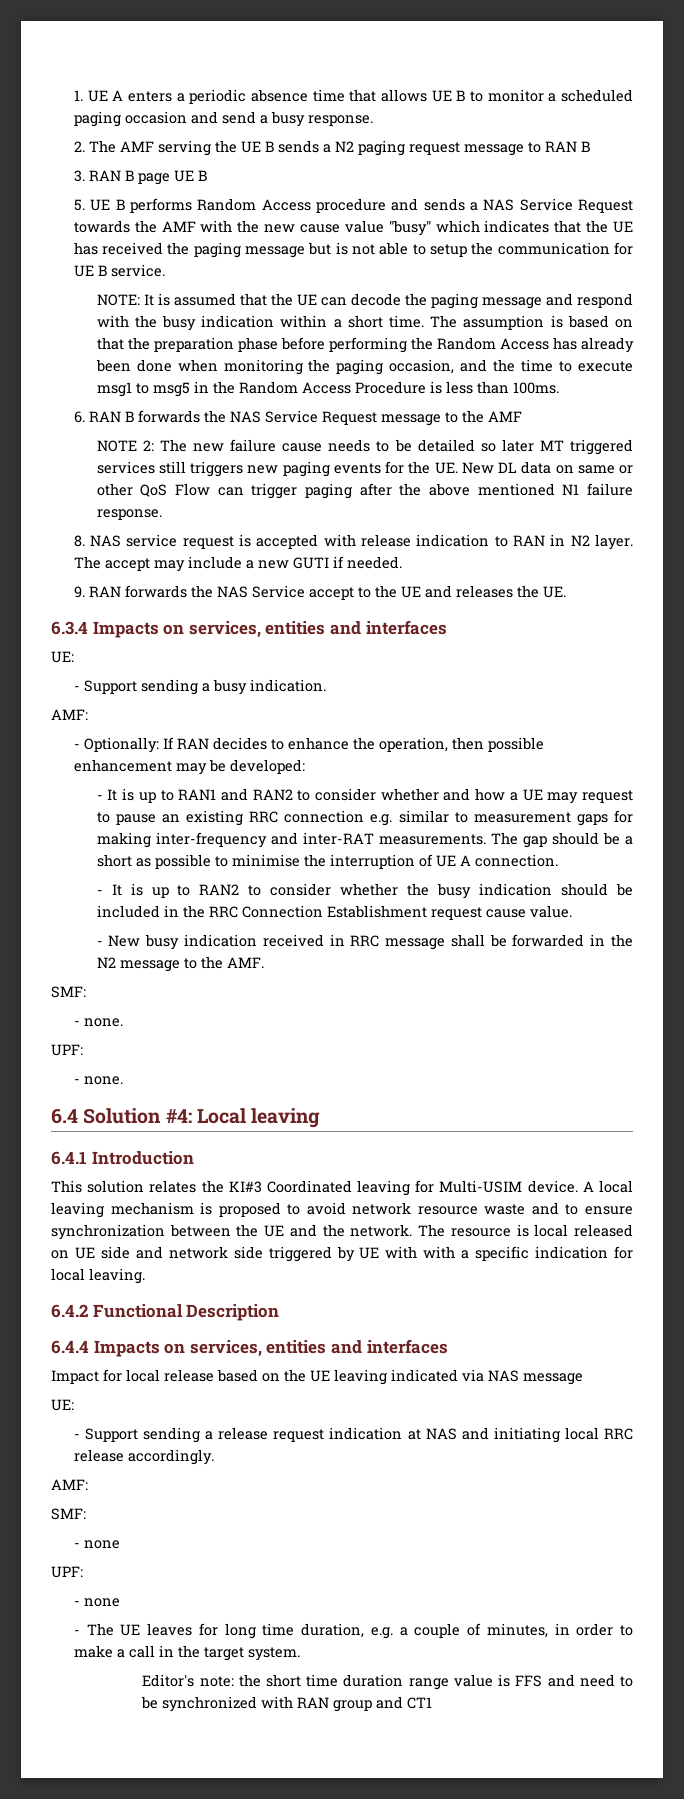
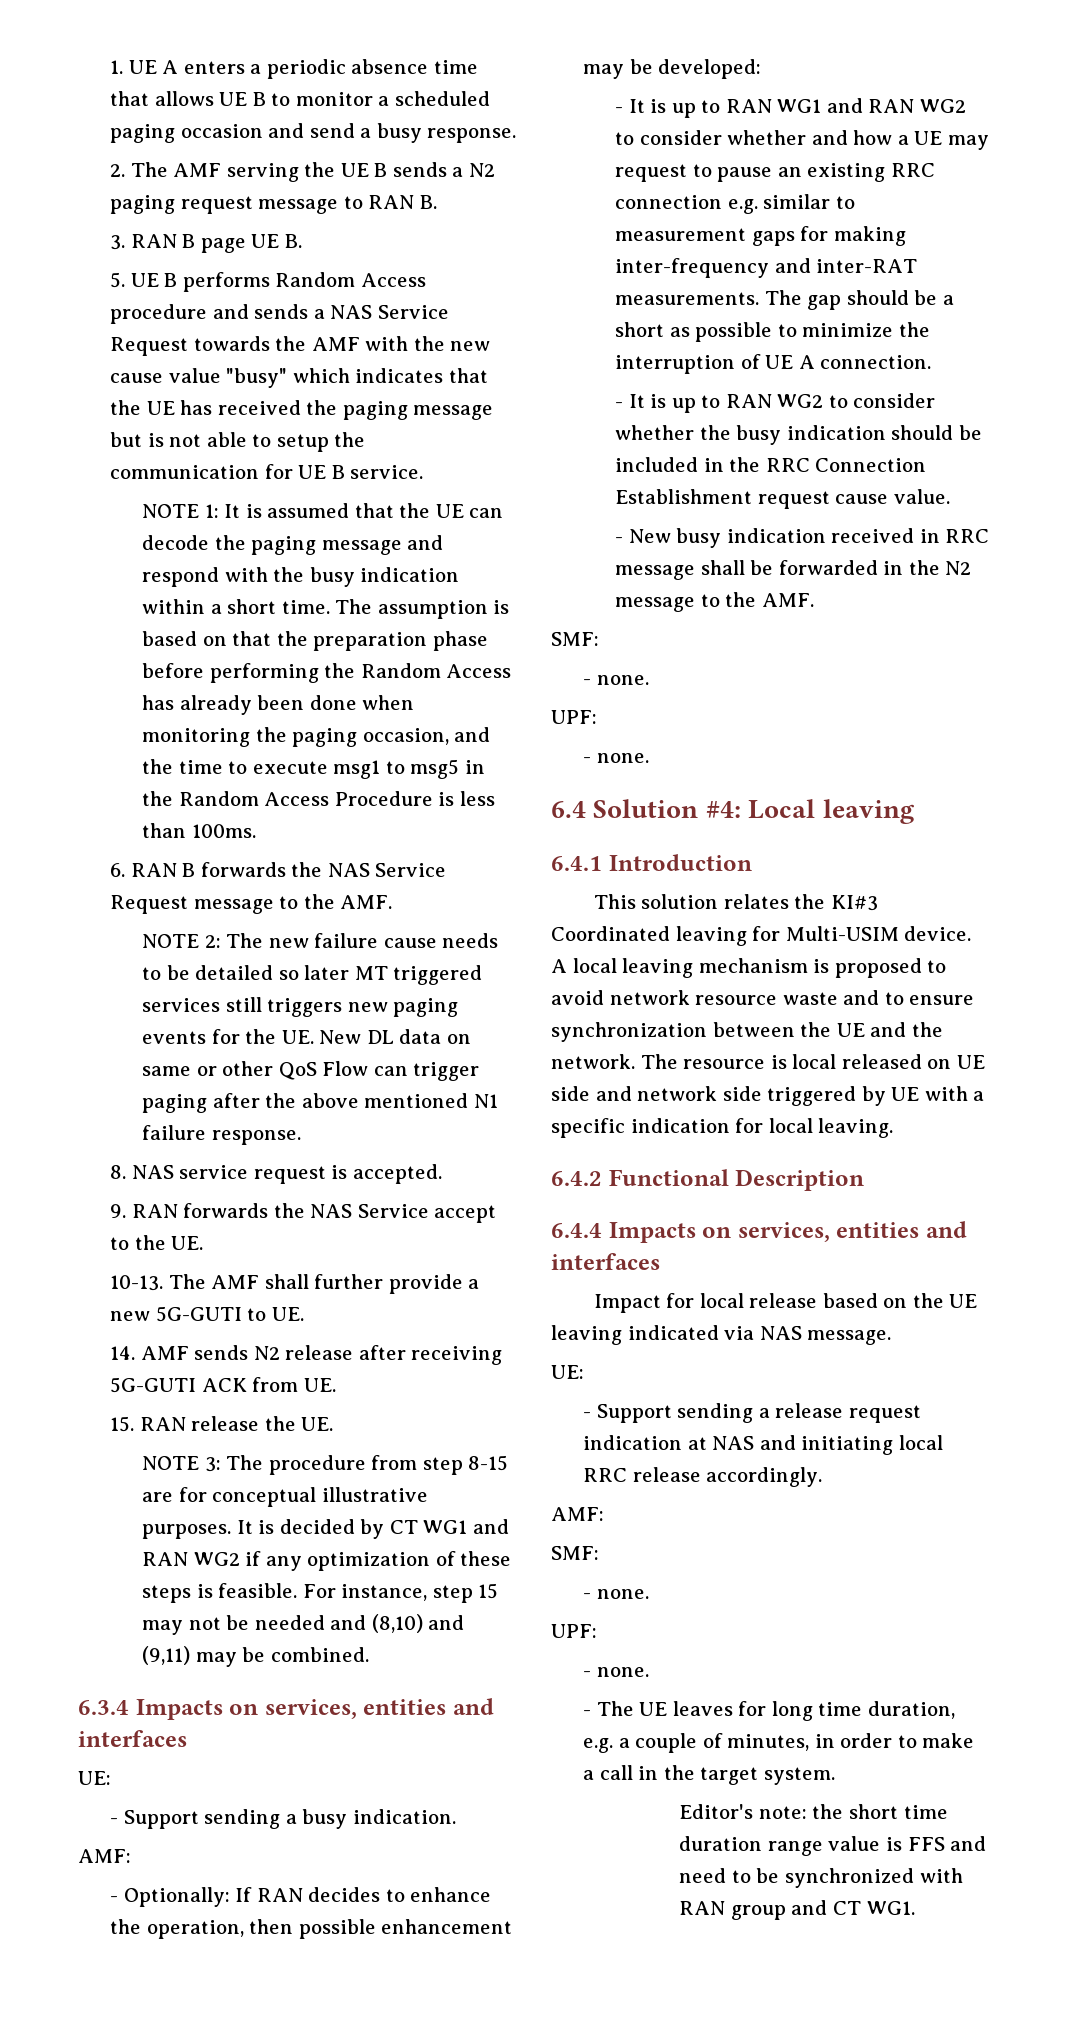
[580,141,590,152] B -> [419,195,437,209] B.
[197,170,207,181] B -> [284,234,302,248] B.
[96,294,140,306] NOTE: -> [142,504,219,518] NOTE 1:
[487,411,522,422] AMF -> [340,895,393,909] AMF.
[256,534,633,550] [73,556,402,572] accepted with release indication to RAN in N2 layer. The accept may include a new GUTI if needed. -> [352,1164,442,1184] accepted.
[400,585,566,598] UE and releases the UE. -> [171,1236,204,1250] [110,1274,480,1294] [110,1306,304,1322] [110,1345,503,1365] [110,1377,336,1393] [110,1416,334,1432] [142,1455,509,1475] [142,1487,428,1507] [142,1519,509,1539] [142,1551,512,1571] [142,1583,499,1603] [142,1614,465,1635] [142,1646,369,1667] UE. // 10-13. The AMF shall further provide a new 5G-GUTI to UE. // 14. AMF sends N2 release after receiving 5G-GUTI ACK from UE. // 15. RAN release the UE. // NOTE 3: The procedure from step 8-15 are for conceptual illustrative purposes. It is decided by CT WG1 and RAN WG2 if any optimization of these steps is feasible. For instance, step 15 may not be needed and (8,10) and (9,11) may be combined.
[178,788,293,801] RAN1 and RAN2 -> [725,98,967,113] RAN WG1 and RAN WG2
[231,854,300,867] minimise -> [802,323,894,337] minimize
[199,884,240,895] RAN2 -> [725,394,824,408] RAN WG2
[423,1246,456,1259] with -> (968, 1093) none
[523,1373,583,1385] message -> [807,1330,892,1345] message.
[73,1540,120,1549] [51,1566,83,1578] [73,1598,120,1607] - none // UPF: // - none -> [583,1589,649,1599] [551,1624,597,1638] [583,1667,649,1677] - none. // UPF: // - none.
[407,1697,433,1709] CT1 -> [833,1901,915,1915] CT WG1.

